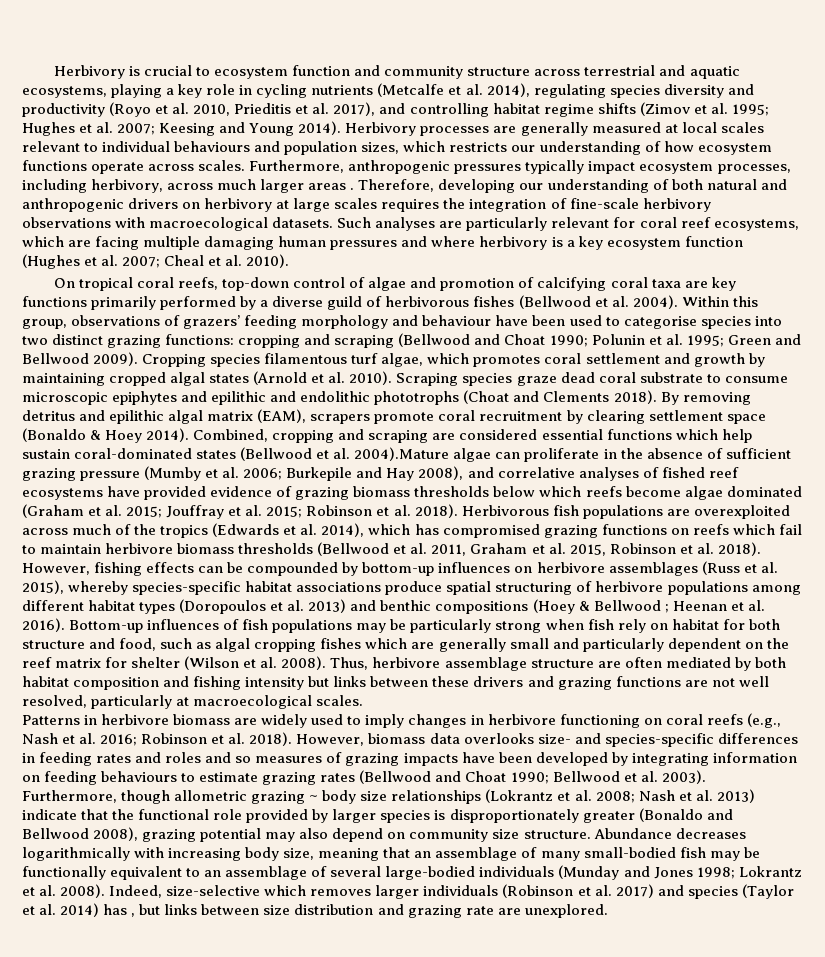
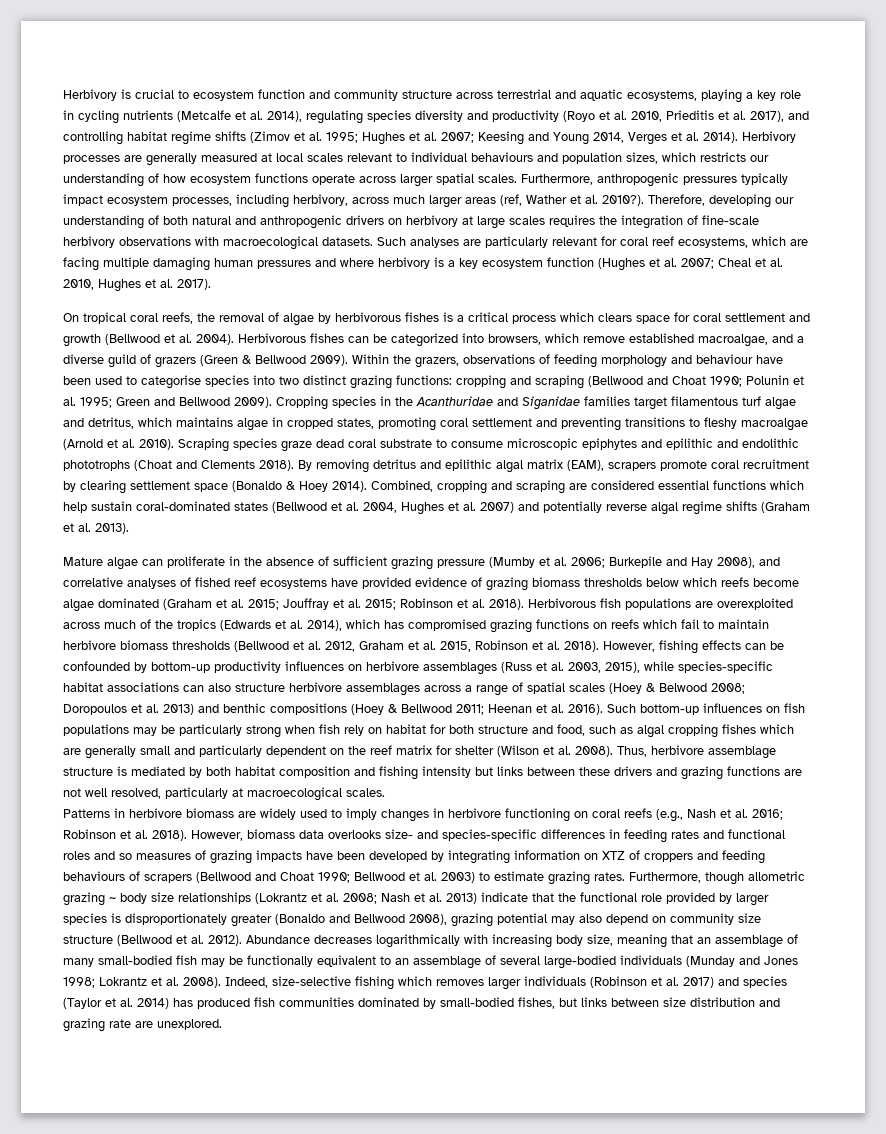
(295, 129) none -> [593,132,699,145] 2014, Verges et al.
(195, 167) none -> [400,173,474,187] larger spatial
[350,188,355,190] . -> [500,194,644,206] (ref, Wather et al. 2010?).
[246,254,290,268] 2010). -> [63,279,211,292] 2010, Hughes et al. 2017).
[222,277,736,291] [22,295,758,310] [22,319,67,329] top-down control of algae and promotion of calcifying coral taxa are key functions primarily performed by a diverse guild of herbivorous fishes (Bellwood et al. 2004). Within this group, -> [197,312,810,326] [63,333,804,347] [63,354,459,368] the removal of algae by herbivorous fishes is a critical process which clears space for coral settlement and growth (Bellwood et al. 2004). Herbivorous fishes can be categorized into browsers, which remove established macroalgae, and a diverse guild of grazers (Green & Bellwood 2009). Within the grazers,
[183,315,241,329] grazers’ -> (550, 359) none
[264,353,765,367] [22,372,250,386] filamentous turf algae, which promotes coral settlement and growth by maintaining cropped algal states -> [380,396,796,410] [63,417,808,431] in the Acanthuridae and Siganidae families target filamentous turf algae and detritus, which maintains algae in cropped states, promoting coral settlement and preventing transitions to fleshy macroalgae
[354,447,450,461] 2004).Mature -> [363,501,810,515] [63,523,129,534] [63,557,103,566] 2004, Hughes et al. 2007) and potentially reverse algal regime shifts (Graham et al. 2013). // Mature
[431,544,467,556] 2011, -> [325,641,355,652] 2012,
[247,562,339,576] compounded -> [63,661,130,671] confounded
(435, 569) none -> [214,661,281,673] productivity
[22,580,801,595] [22,599,267,614] 2015), whereby species-specific habitat associations produce spatial structuring of herbivore populations among different habitat types (Doropoulos -> [568,661,773,673] [63,682,745,696] [63,704,127,715] 2003, 2015), while species-specific habitat associations can also structure herbivore assemblages across a range of spatial scales (Hoey & Belwood 2008; Doropoulos
[664,604,669,613] ; -> [456,704,484,715] 2011;
[69,619,240,633] Bottom-up influences of -> [607,703,780,715] Such bottom-up influences on
[597,657,662,668] are often -> [117,766,127,776] is
(162, 757) none -> [728,829,785,839] functional
[44,771,356,785] feeding behaviours to estimate grazing rates -> [602,850,765,864] [63,871,192,883] XTZ of croppers and feeding behaviours of scrapers
[661,770,706,784] 2003). -> [441,871,625,885] 2003) to estimate grazing rates.
[523,830,591,839] structure. -> [63,935,242,946] structure (Bellwood et al. 2012).
(261, 890) none -> [355,976,394,990] fishing
[131,913,136,917] , -> [197,997,555,1009] produced fish communities dominated by small-bodied fishes,

